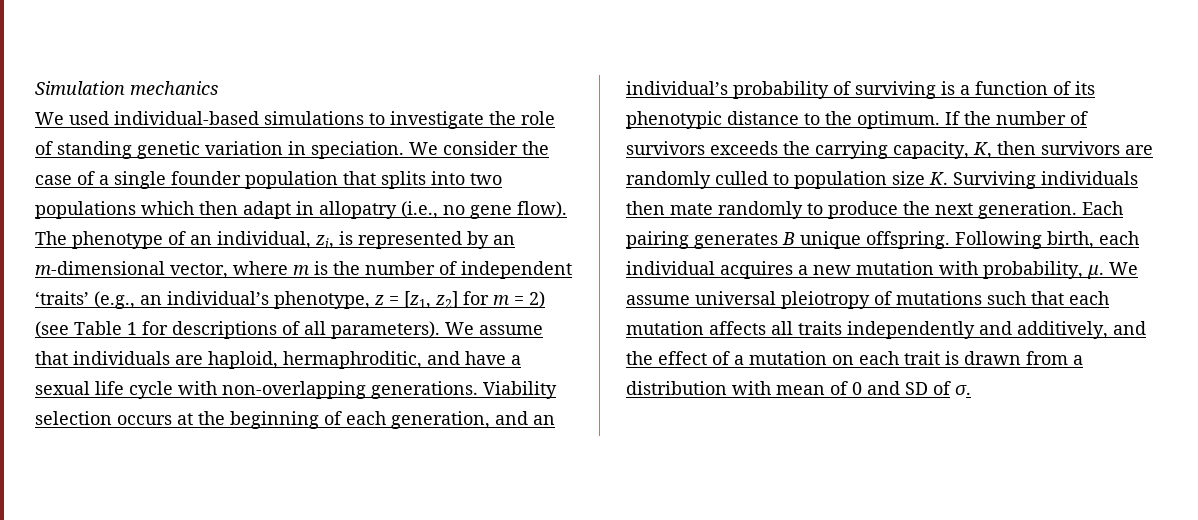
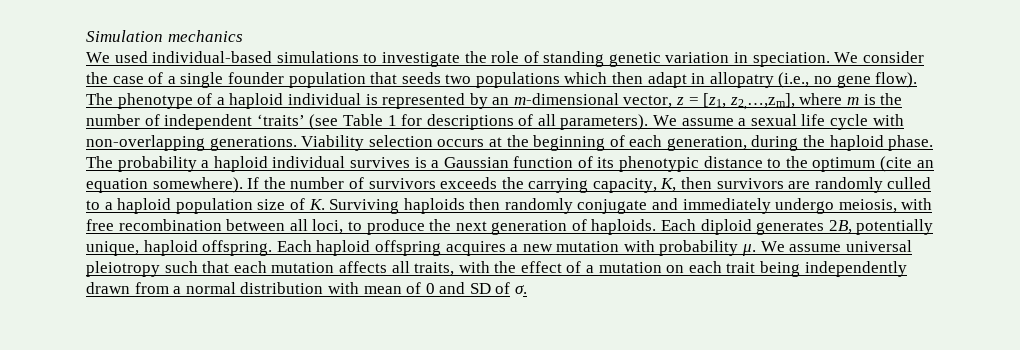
[381,171,465,189] splits into -> [401,72,441,84] seeds
[190,231,334,249] an individual, zi, -> [216,93,361,109] a haploid individual
(228, 271) none -> [676,93,795,110] z = [z1, z2,…,zm],
[94,291,545,309] (e.g., an individual’s phenotype, z = [z1, z2] for m = 2) -> (305, 120) none
[35,351,506,369] that individuals are haploid, hermaphroditic, and have -> (734, 122) none
[495,411,555,425] [626,81,936,99] and an individual’s probability of surviving -> [751,135,934,151] [86,156,410,172] during the haploid phase. The probability a haploid individual survives
(970, 90) none -> [443,157,509,168] Gaussian
[857,111,940,129] optimum. -> [812,156,934,172] [86,177,243,193] optimum (cite an equation somewhere).
(789, 179) none -> [104,198,172,214] a haploid
(925, 178) none -> [289,198,305,210] of
[1041,171,1138,185] [626,201,1123,219] [626,231,1139,249] [626,261,715,275] individuals then mate randomly to produce the next generation. Each pairing generates B unique offspring. Following birth, each individual -> [403,198,933,214] [86,219,934,235] [86,240,441,256] haploids then randomly conjugate and immediately undergo meiosis, with free recombination between all loci, to produce the next generation of haploids. Each diploid generates 2B, potentially unique, haploid offspring. Each haploid offspring
[983,261,1083,279] probability, -> [659,240,739,256] probability
[874,291,982,305] of mutations -> (160, 269) none
[798,321,1146,339] traits independently and additively, and -> [414,261,490,276] traits, with
[945,351,959,365] is -> [760,261,907,277] being independently
(1083, 360) none -> [185,282,236,294] normal

